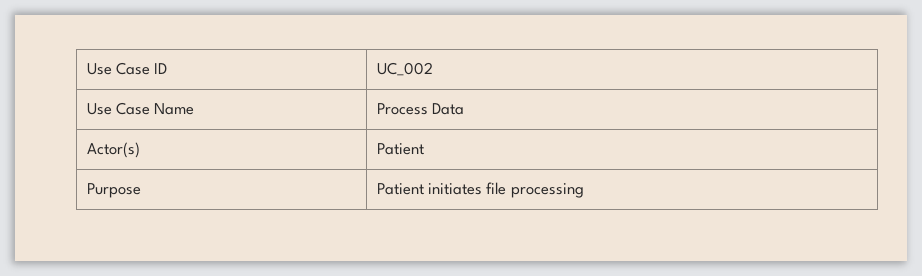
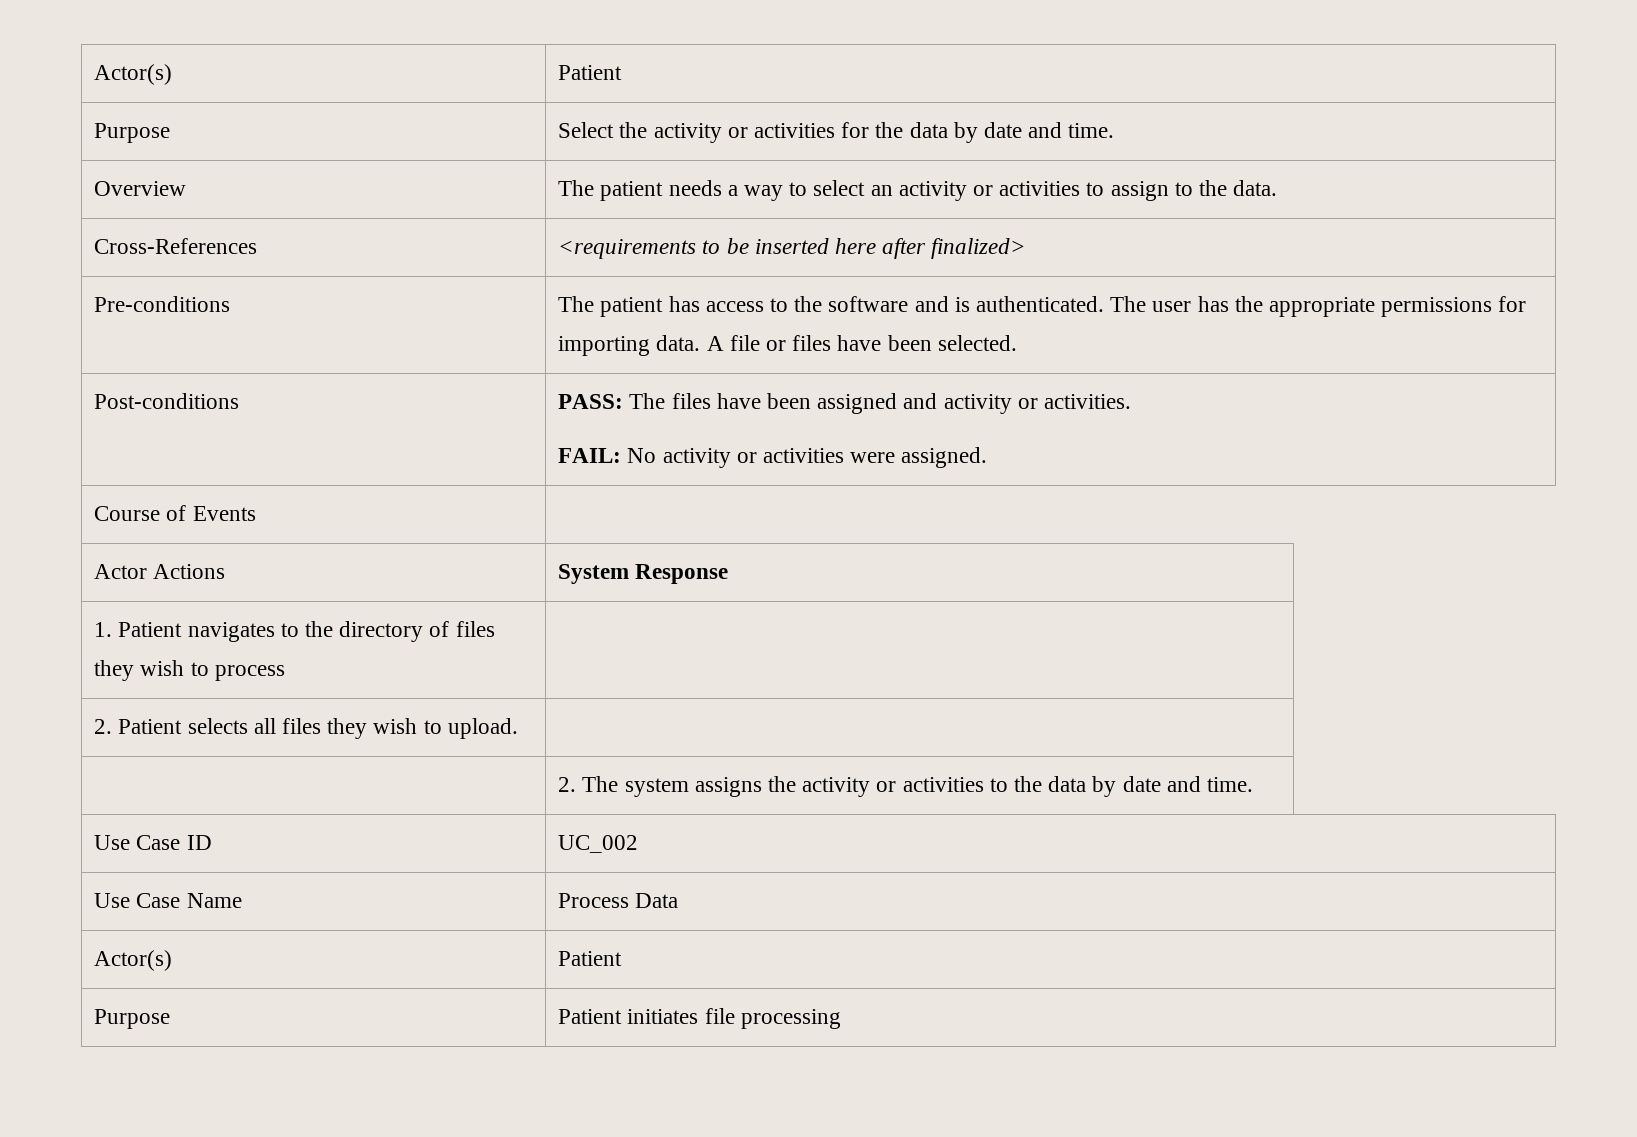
(86, 69) none -> [94,64,173,85] [558,65,623,80] [94,123,171,143] [558,122,1115,143] [94,181,187,196] [558,180,1278,201] [94,238,258,254] [558,238,1027,259] [94,296,231,312] [558,296,1527,317] [558,335,1017,356] [94,393,240,409] [558,393,1131,414] [558,447,988,468] [94,505,256,521] [94,564,226,579] [558,564,729,584] [94,621,495,642] [94,660,285,681] [94,718,518,739] [558,776,1254,797] Actor(s) | Patient // Purpose | Select the activity or activities for the data by date and time. // Overview | The patient needs a way to select an activity or activities to assign to the data. // Cross-References | <requirements to be inserted here after finalized> // Pre-conditions | The patient has access to the software and is authenticated. The user has the appropriate permissions for importing data. A file or files have been selected. // Post-conditions | PASS: The files have been assigned and activity or activities. // FAIL: No activity or activities were assigned. // Course of Events // Actor Actions | System Response // 1. Patient navigates to the directory of files they wish to process | // 2. Patient selects all files they wish to upload. | // | 2. The system assigns the activity or activities to the data by date and time. //

